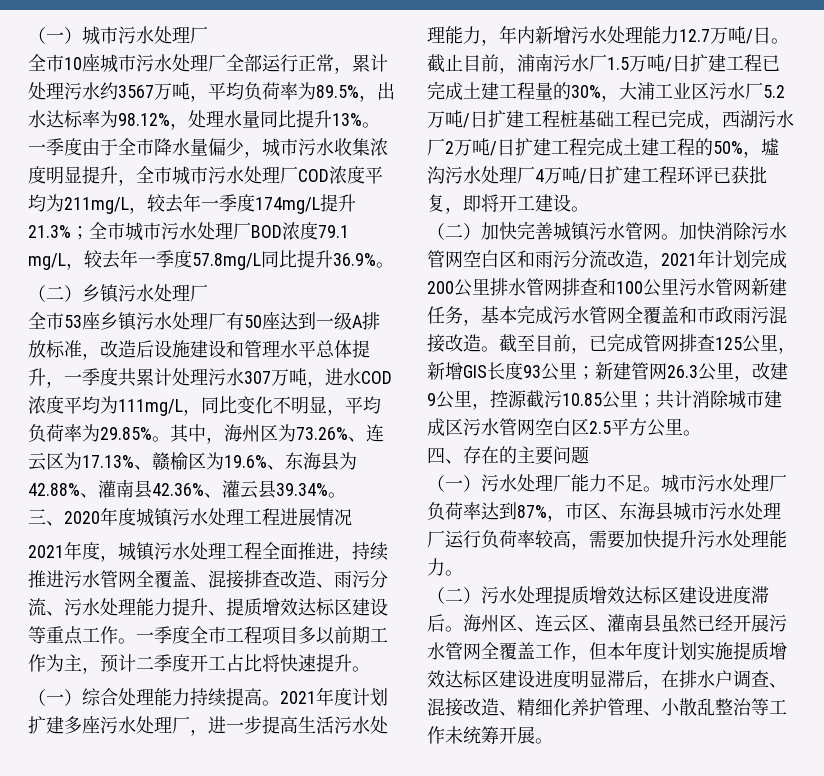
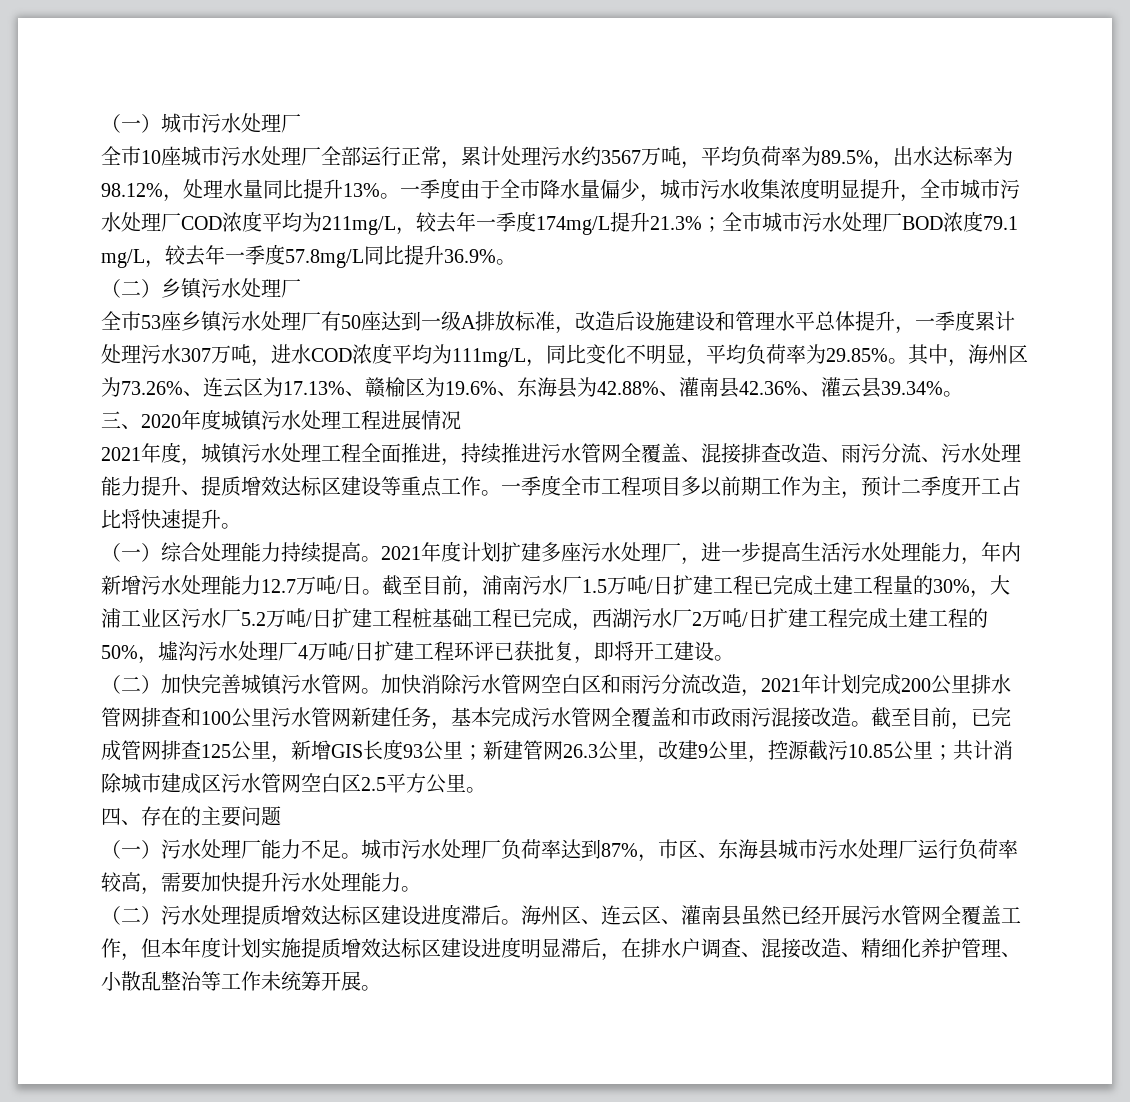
[118,368,136,387] 共 -> (975, 320) none
[445,54,463,71] 止 -> [402,575,422,594] 至

